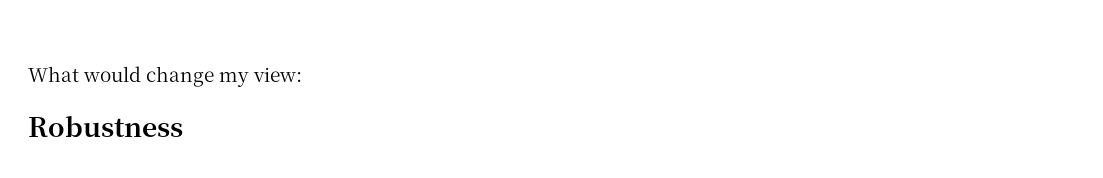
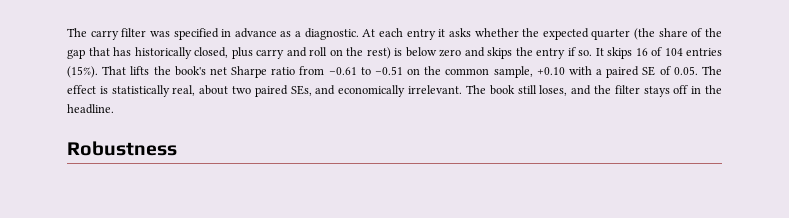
[28,66,302,87] What would change my view: -> [67,28,722,40] [67,47,722,59] [67,66,722,78] [67,85,723,97] [67,104,114,114] The carry filter was specified in advance as a diagnostic. At each entry it asks whether the expected quarter (the share of the gap that has historically closed, plus carry and roll on the rest) is below zero and skips the entry if so. It skips 16 of 104 entries (15%). That lifts the book's net Sharpe ratio from −0.61 to −0.51 on the common sample, +0.10 with a paired SE of 0.05. The effect is statistically real, about two paired SEs, and economically irrelevant. The book still loses, and the filter stays off in the headline.

